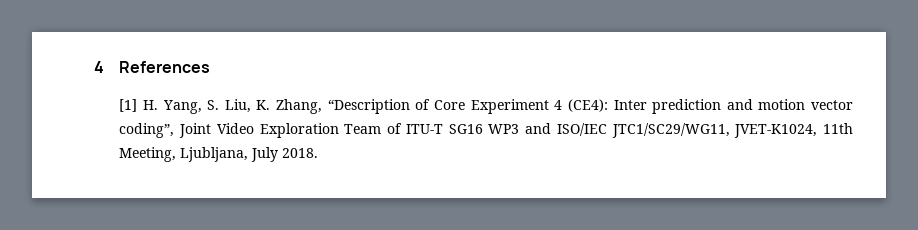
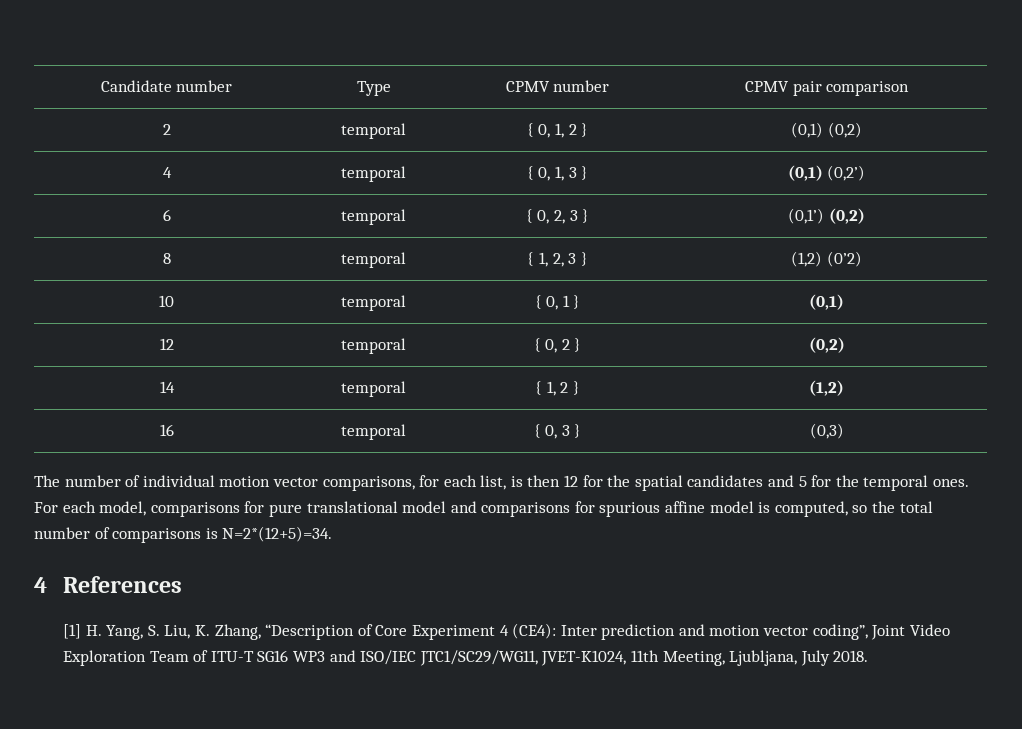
(94, 67) none -> [100,80,233,92] [356,81,391,96] [505,80,610,92] [744,81,910,96] [162,124,171,135] [340,123,406,139] [526,123,589,138] [791,122,862,138] [162,167,172,178] [340,166,406,182] [526,166,589,181] [787,165,866,181] [162,209,171,221] [340,209,406,225] [525,209,590,224] [788,208,865,224] [162,253,171,264] [340,252,406,268] [527,252,588,267] [791,251,862,267] [159,295,174,307] [340,295,406,311] [534,295,581,310] [809,294,844,310] [159,338,174,350] [340,338,406,354] [533,338,582,353] [808,337,845,353] [159,381,175,393] [340,381,406,397] [535,381,580,396] [809,380,844,396] [159,424,174,436] [340,424,406,440] [533,424,582,439] [809,423,844,439] [34,475,969,491] [34,501,933,517] [34,526,333,543] Candidate number | Type | CPMV number | CPMV pair comparison // 2 | temporal | { 0, 1, 2 } | (0,1) (0,2) // 4 | temporal | { 0, 1, 3 } | (0,1) (0,2’) // 6 | temporal | { 0, 2, 3 } | (0,1’) (0,2) // 8 | temporal | { 1, 2, 3 } | (1,2) (0’2) // 10 | temporal | { 0, 1 } | (0,1) // 12 | temporal | { 0, 2 } | (0,2) // 14 | temporal | { 1, 2 } | (1,2) // 16 | temporal | { 0, 3 } | (0,3) // The number of individual motion vector comparisons, for each list, is then 12 for the spatial candidates and 5 for the temporal ones. For each model, comparisons for pure translational model and comparisons for spurious affine model is computed, so the total number of comparisons is N=2*(12+5)=34. //

